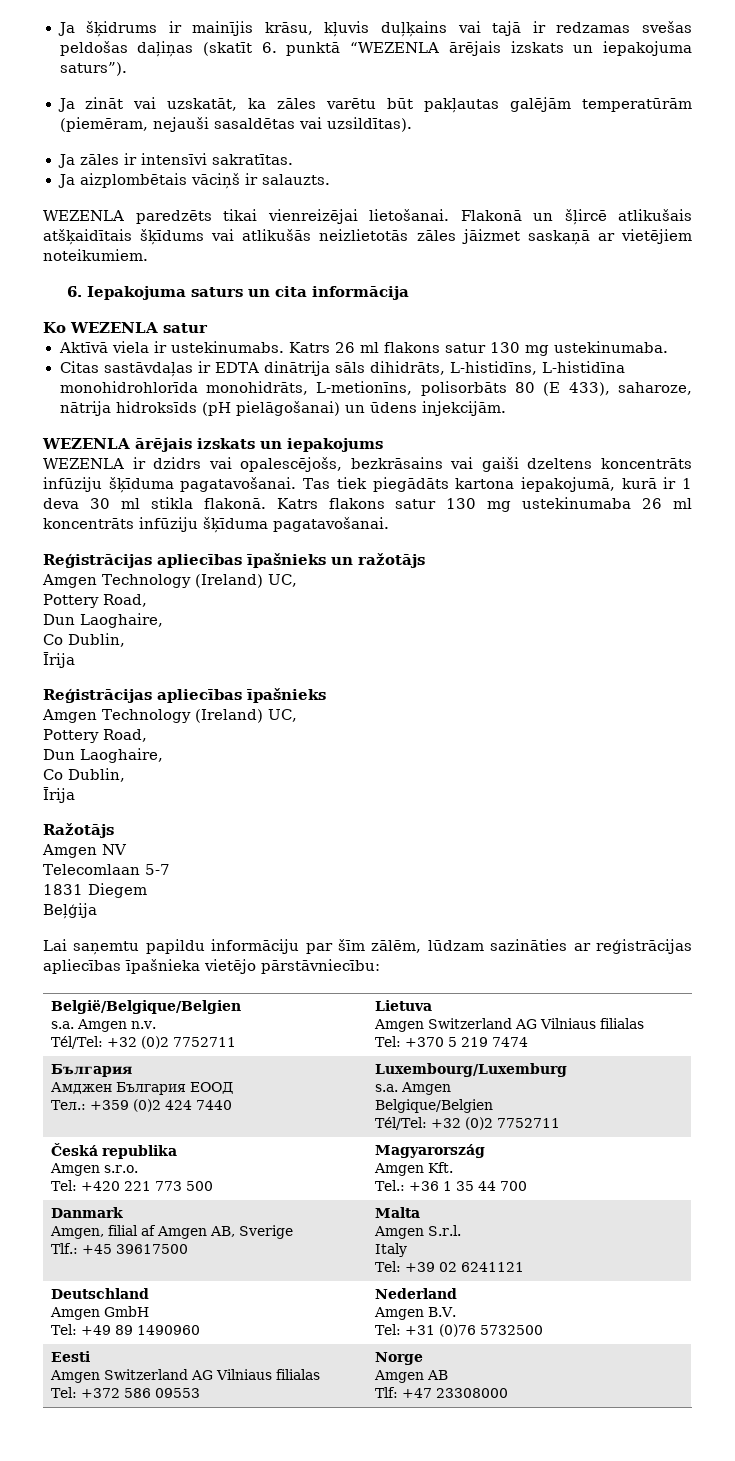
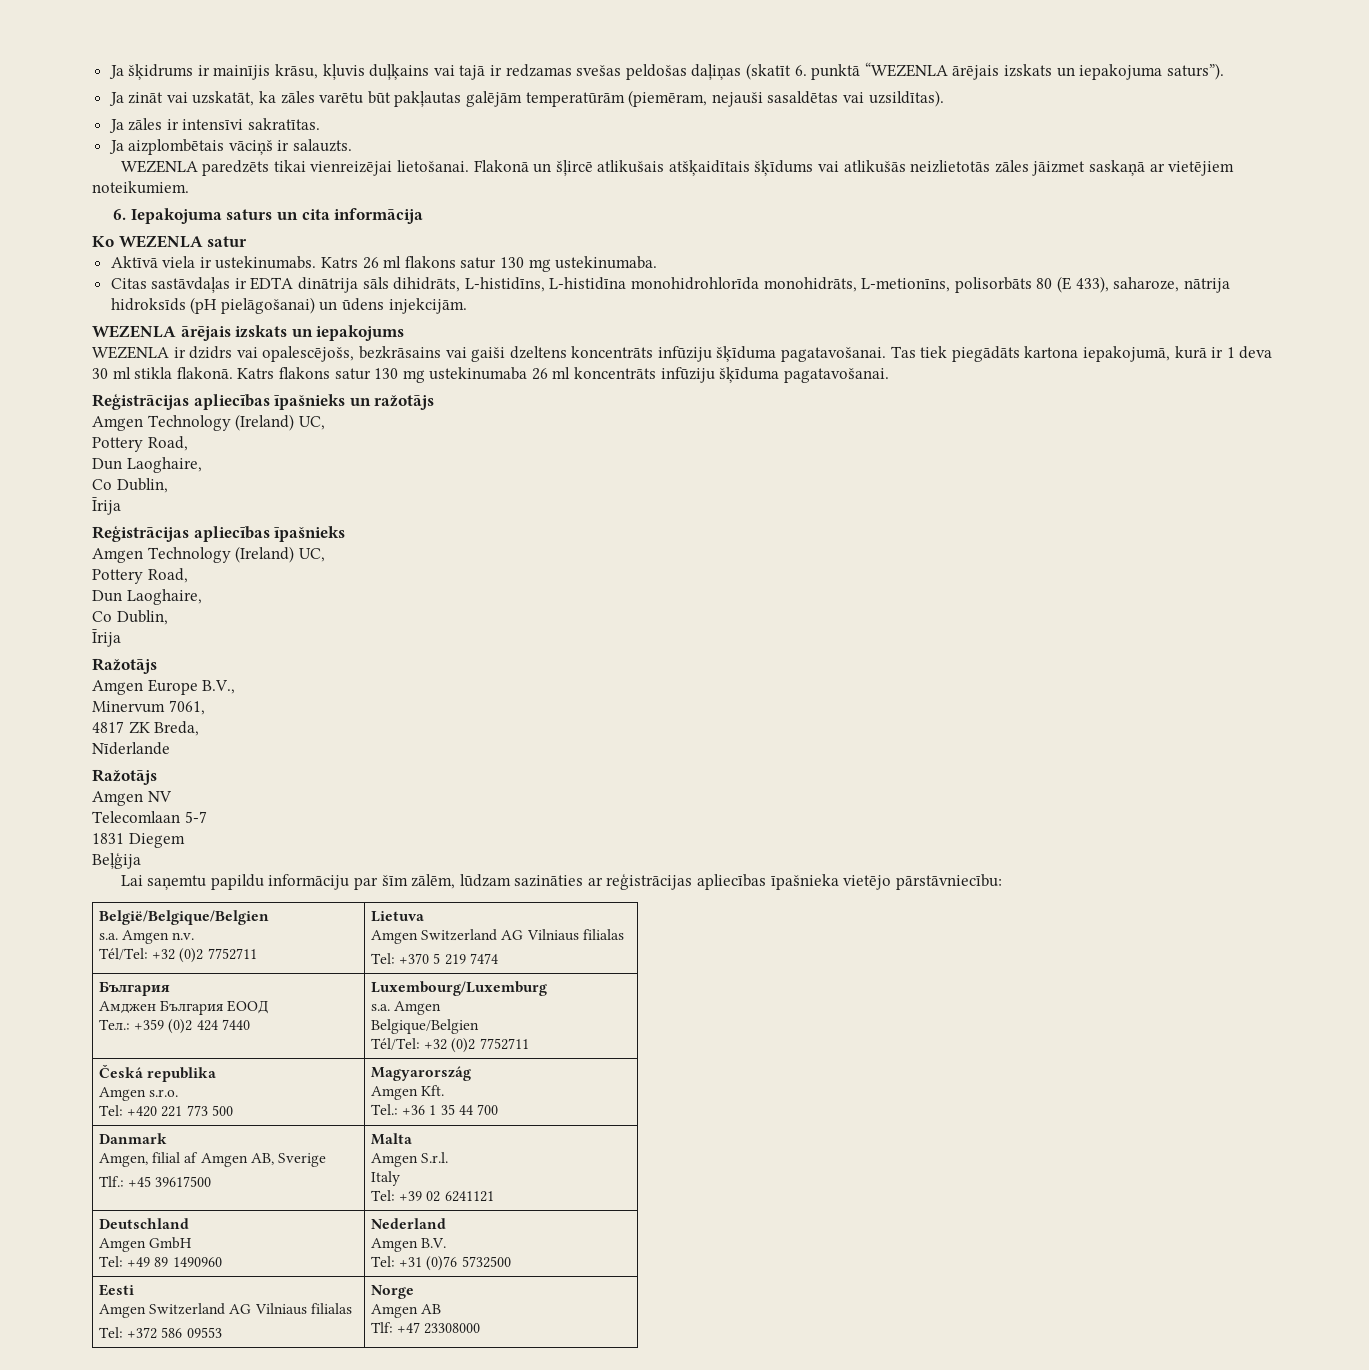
(114, 830) none -> [92,679,236,695] [92,700,205,715] [92,721,200,736] [92,742,170,755] [92,769,157,785] // Amgen Europe B.V., // Minervum 7061, // 4817 ZK Breda, // Nīderlande // Ražotājs

